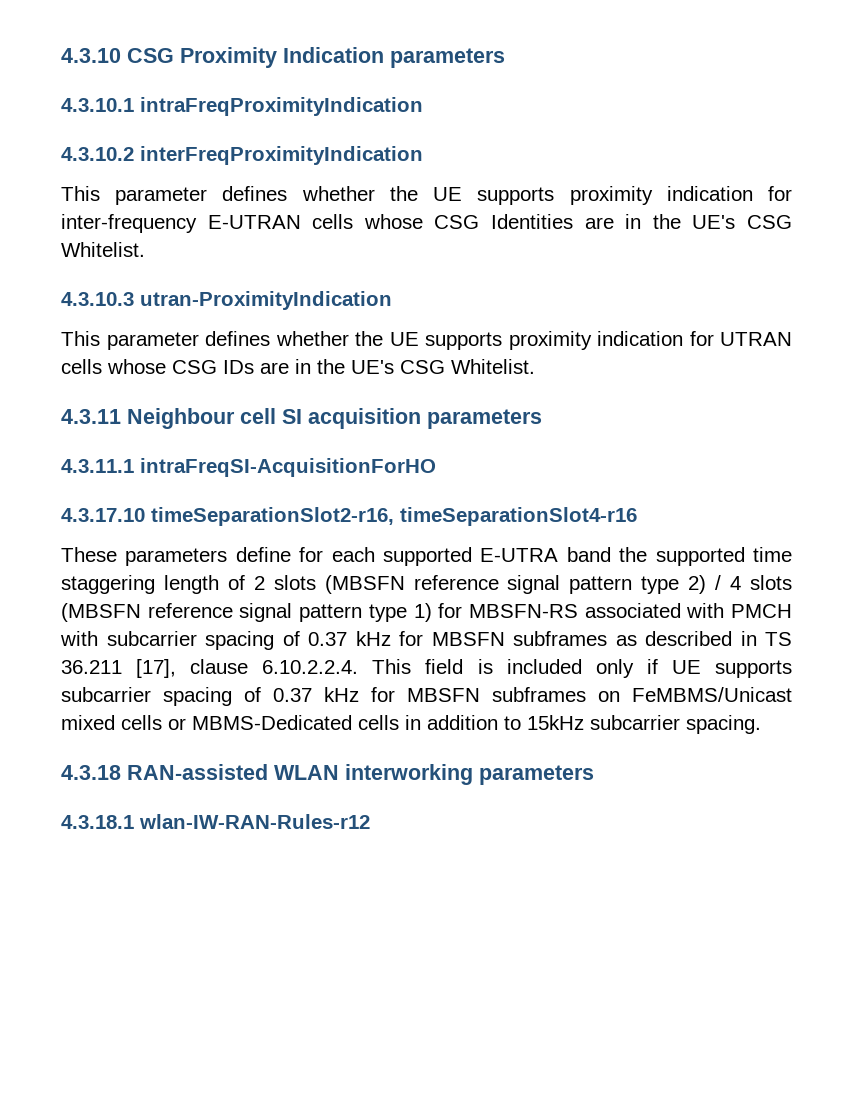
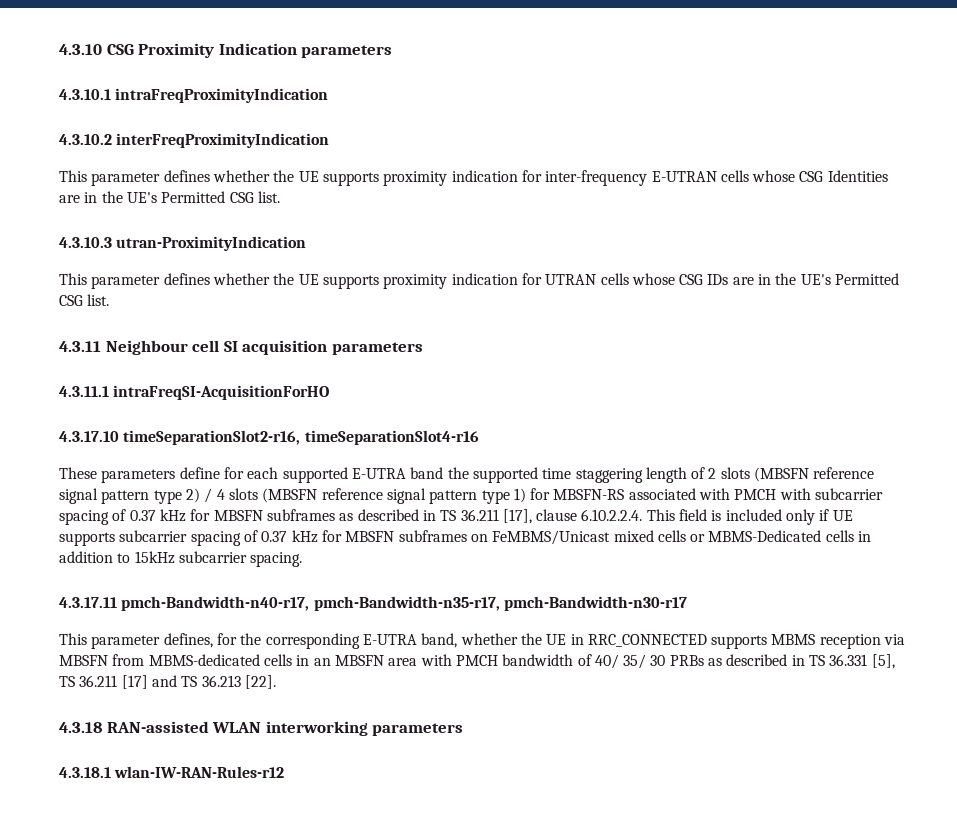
[747,215,793,229] [61,242,145,257] CSG Whitelist. -> [161,191,280,203] Permitted CSG list.
[400,359,535,374] CSG Whitelist. -> [835,273,900,285] [59,294,110,306] Permitted CSG list.
(761, 724) none -> [59,596,687,611] [59,633,906,649] [59,654,895,669] [59,675,276,689] // 4.3.17.11 pmch-Bandwidth-n40-r17, pmch-Bandwidth-n35-r17, pmch-Bandwidth-n30-r17 // This parameter defines, for the corresponding E-UTRA band, whether the UE in RRC_CONNECTED supports MBMS reception via MBSFN from MBMS-dedicated cells in an MBSFN area with PMCH bandwidth of 40/ 35/ 30 PRBs as described in TS 36.331 [5], TS 36.211 [17] and TS 36.213 [22].

